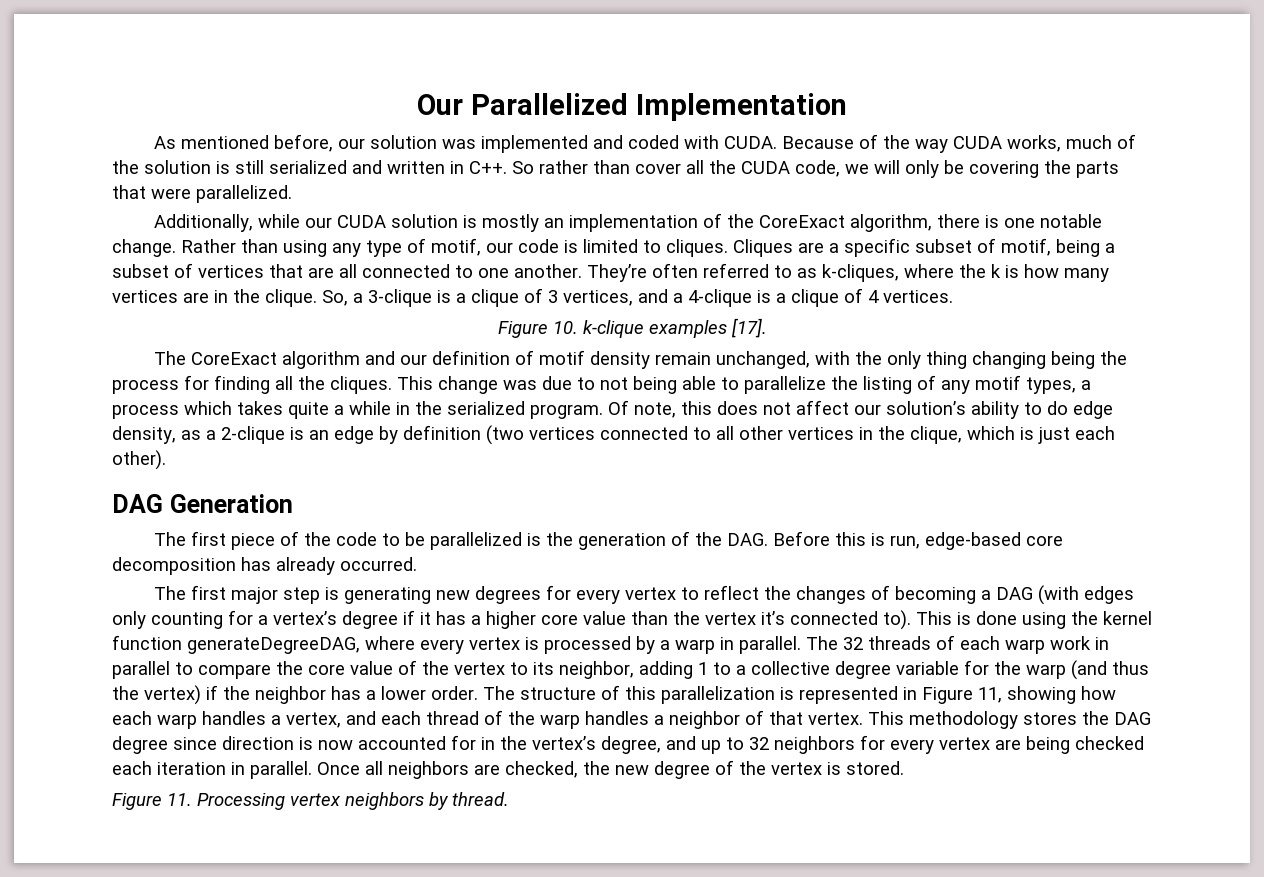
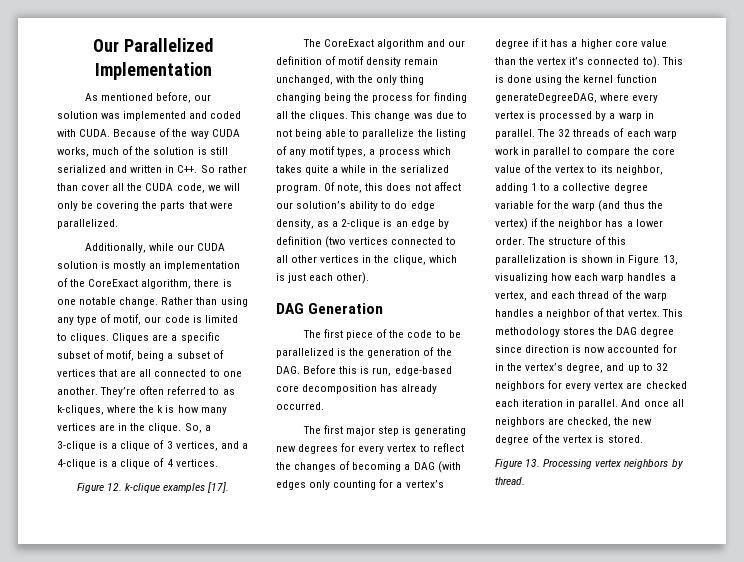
[552,321,578,334] 10. -> [106,483,122,491] 12.
[799,686,898,704] represented -> [581,255,614,263] shown
[978,686,1076,704] 11, showing -> [662,255,678,265] [495,273,548,283] 13, visualizing
[1026,736,1070,754] being -> (643, 385) none
[317,762,360,775] Once -> [621,399,669,407] And once
[167,793,192,806] 11. -> [525,459,541,467] 13.

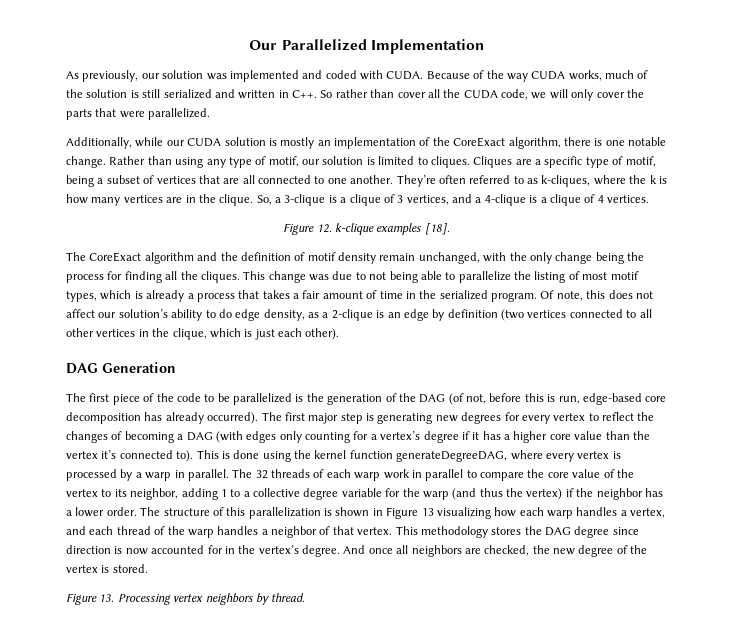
[100,92,192,103] mentioned before, -> [82,70,139,82] previously,
[81,201,140,211] be covering -> [596,92,625,98] cover
[164,315,190,323] code -> [322,156,364,165] solution
[57,351,90,359] subset -> [585,157,609,168] type
[207,482,230,493] [17]. -> [424,223,450,235] [18].
[448,40,466,47] our -> [220,252,238,261] the
[400,75,425,85] [276,93,321,103] thing changing -> [555,252,593,264] change
[289,149,307,157] any -> [582,272,608,280] most
[369,147,451,157] [276,165,367,175] a process which takes quite a while -> [100,290,403,302] which is already a process that takes a fair amount of time
[276,365,337,374] DAG. Before -> [419,393,522,405] DAG (of not, before
[276,402,324,410] occurred. // -> [207,412,259,424] occurred).
[662,255,678,265] 13, -> [421,508,434,516] 13
[566,363,668,373] [495,380,687,391] [495,399,619,409] degree, and up to 32 neighbors for every vertex are checked each iteration in parallel. -> [302,545,340,557] degree.

